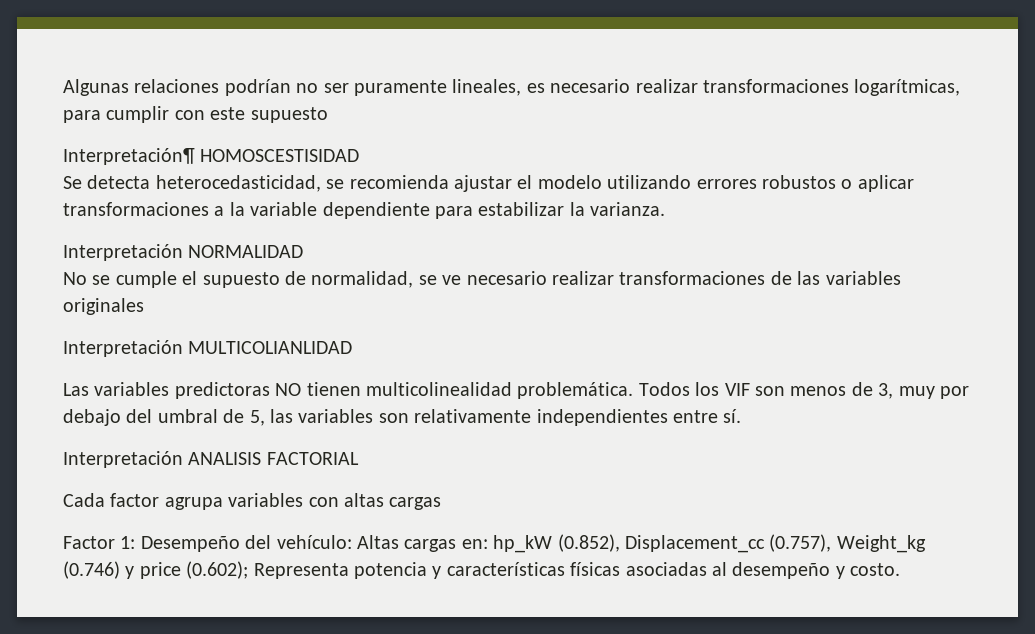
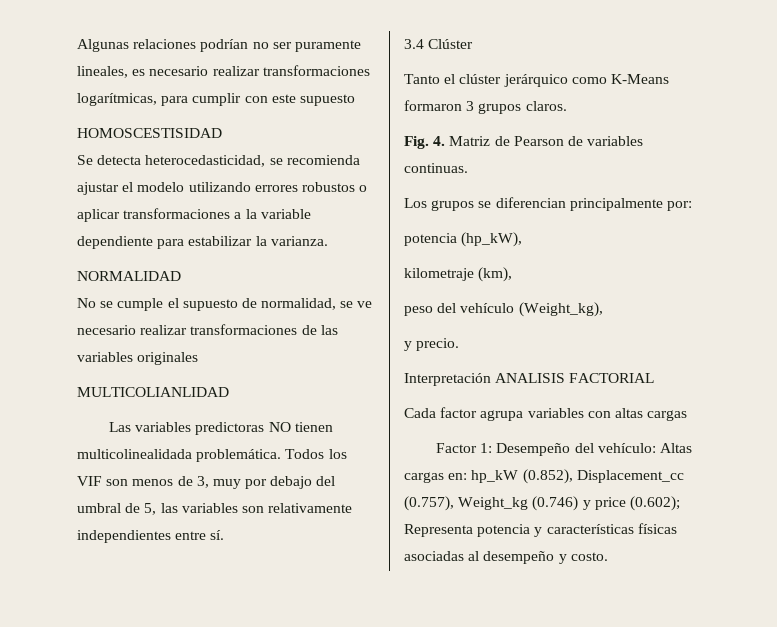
[63,148,195,165] Interpretación¶ -> (355, 100) none
[63,244,183,261] Interpretación -> (328, 241) none
[63,340,183,357] Interpretación -> (199, 358) none
[366,382,512,396] multicolinealidad -> [77,449,192,459] multicolinealidada
(742, 416) none -> [404,39,474,49] [404,74,669,87] [404,100,567,114] [404,136,644,149] [404,163,468,173] [404,197,692,211] [404,232,523,247] [404,267,513,282] [404,302,603,317] [404,338,460,351] // 3.4 Clúster // Tanto el clúster jerárquico como K-Means formaron 3 grupos claros. // Fig. 4. Matriz de Pearson de variables continuas. // Los grupos se diferencian principalmente por: // potencia (hp_kW), // kilometraje (km), // peso del vehículo (Weight_kg), // y precio.

